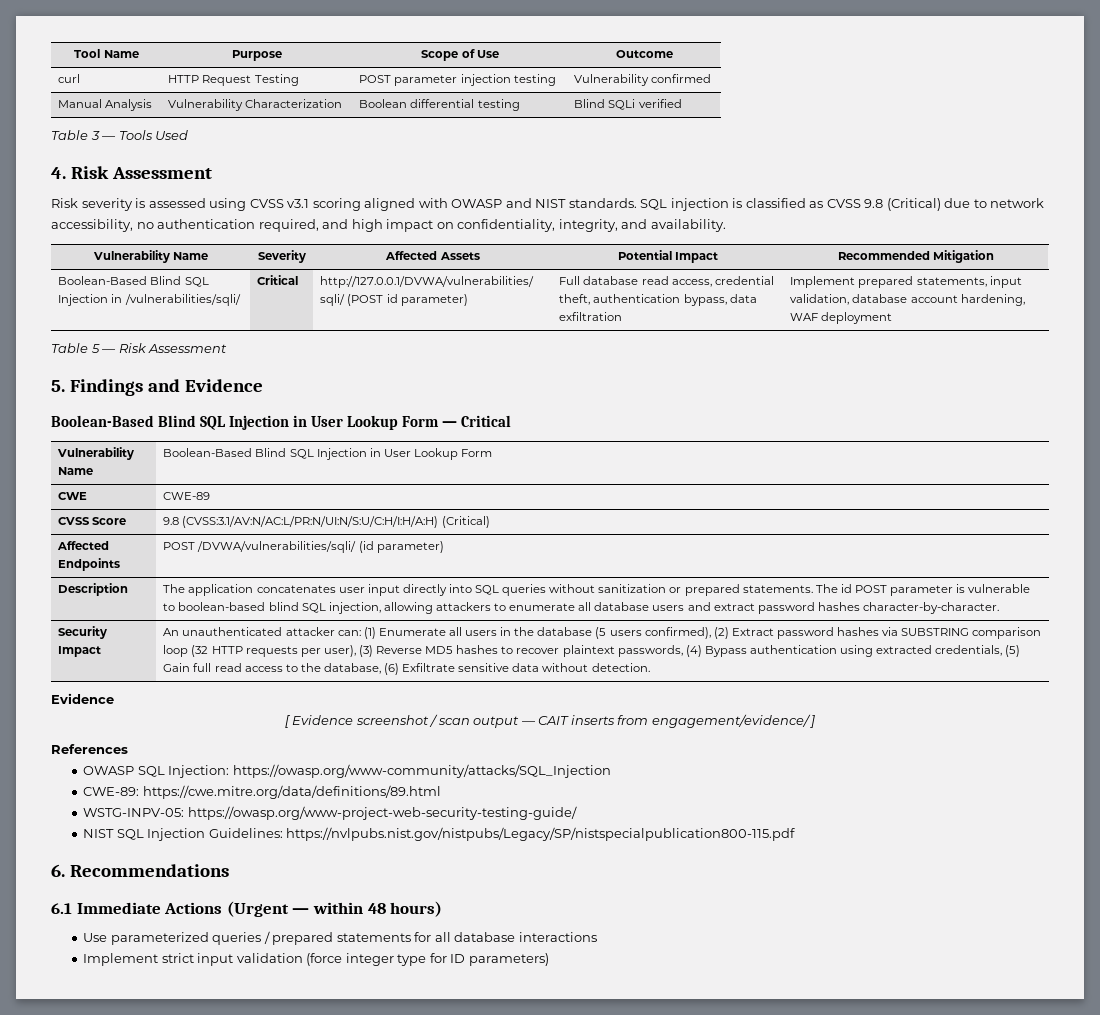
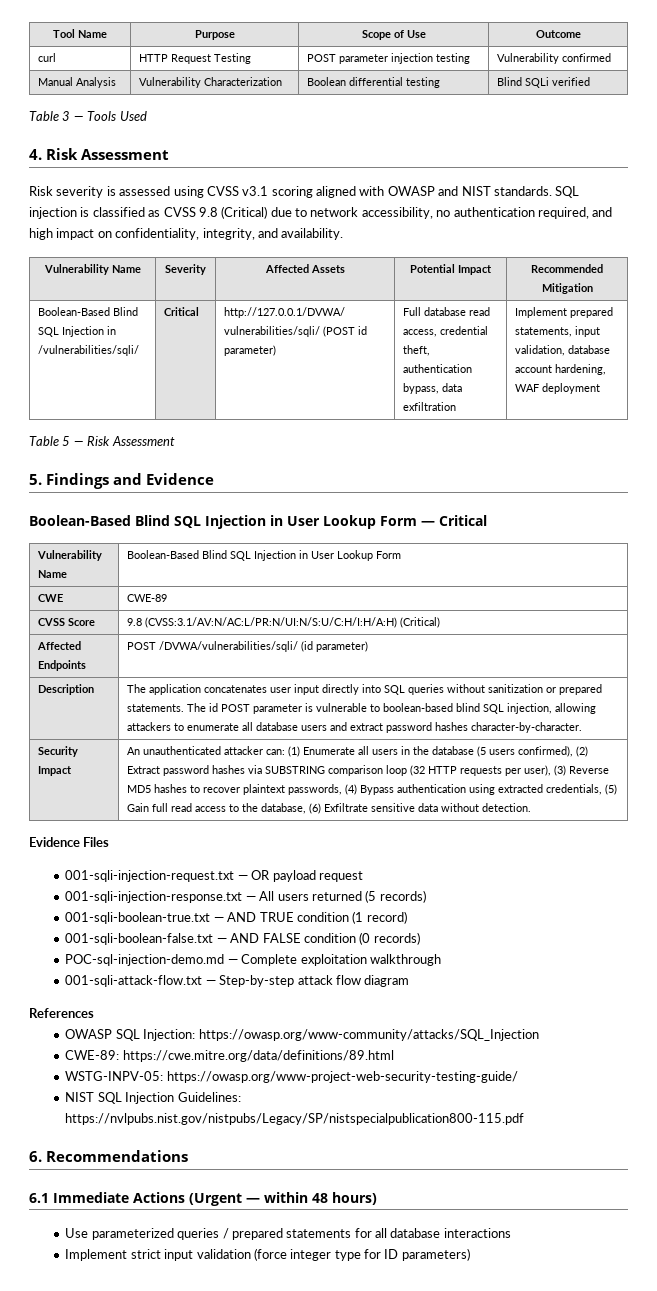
[284,714,816,728] // [ Evidence screenshot / scan output — CAIT inserts from engagement/evidence/ ] -> [83,837,110,847] [65,870,363,882] [65,890,426,903] [65,911,407,924] [65,932,420,945] [65,954,441,966] [65,975,410,987] Files // 001-sqli-injection-request.txt — OR payload request // 001-sqli-injection-response.txt — All users returned (5 records) // 001-sqli-boolean-true.txt — AND TRUE condition (1 record) // 001-sqli-boolean-false.txt — AND FALSE condition (0 records) // POC-sql-injection-demo.md — Complete exploitation walkthrough // 001-sqli-attack-flow.txt — Step-by-step attack flow diagram

